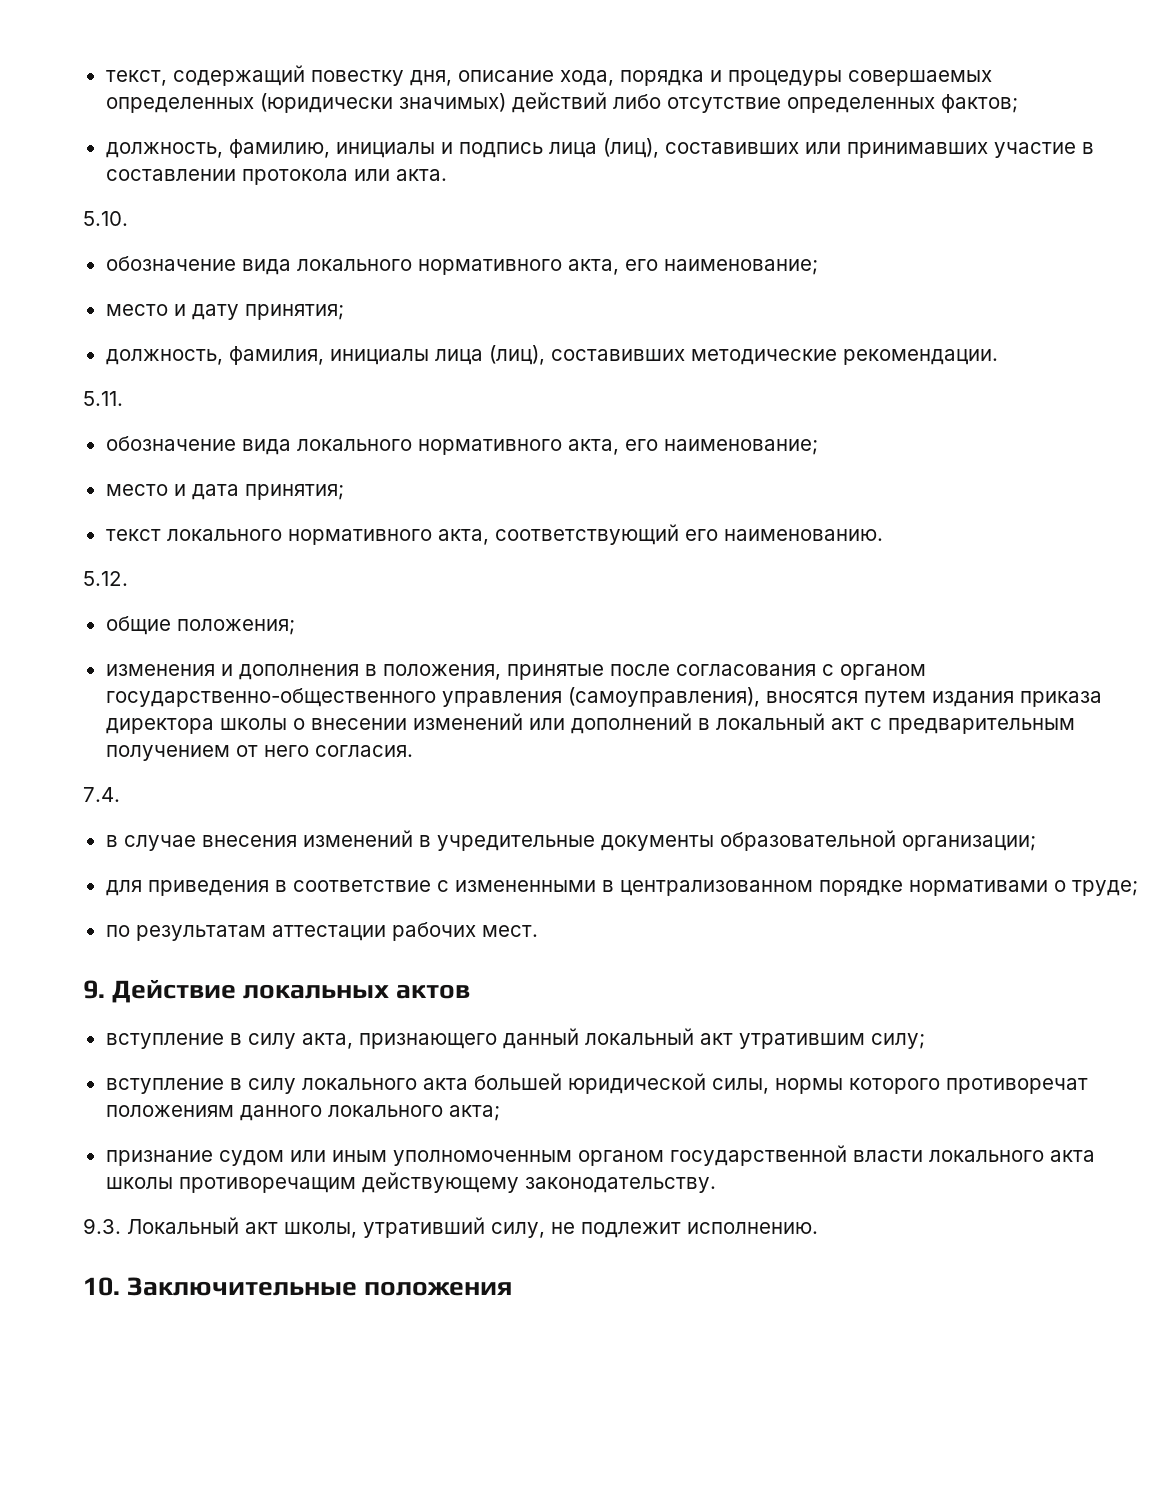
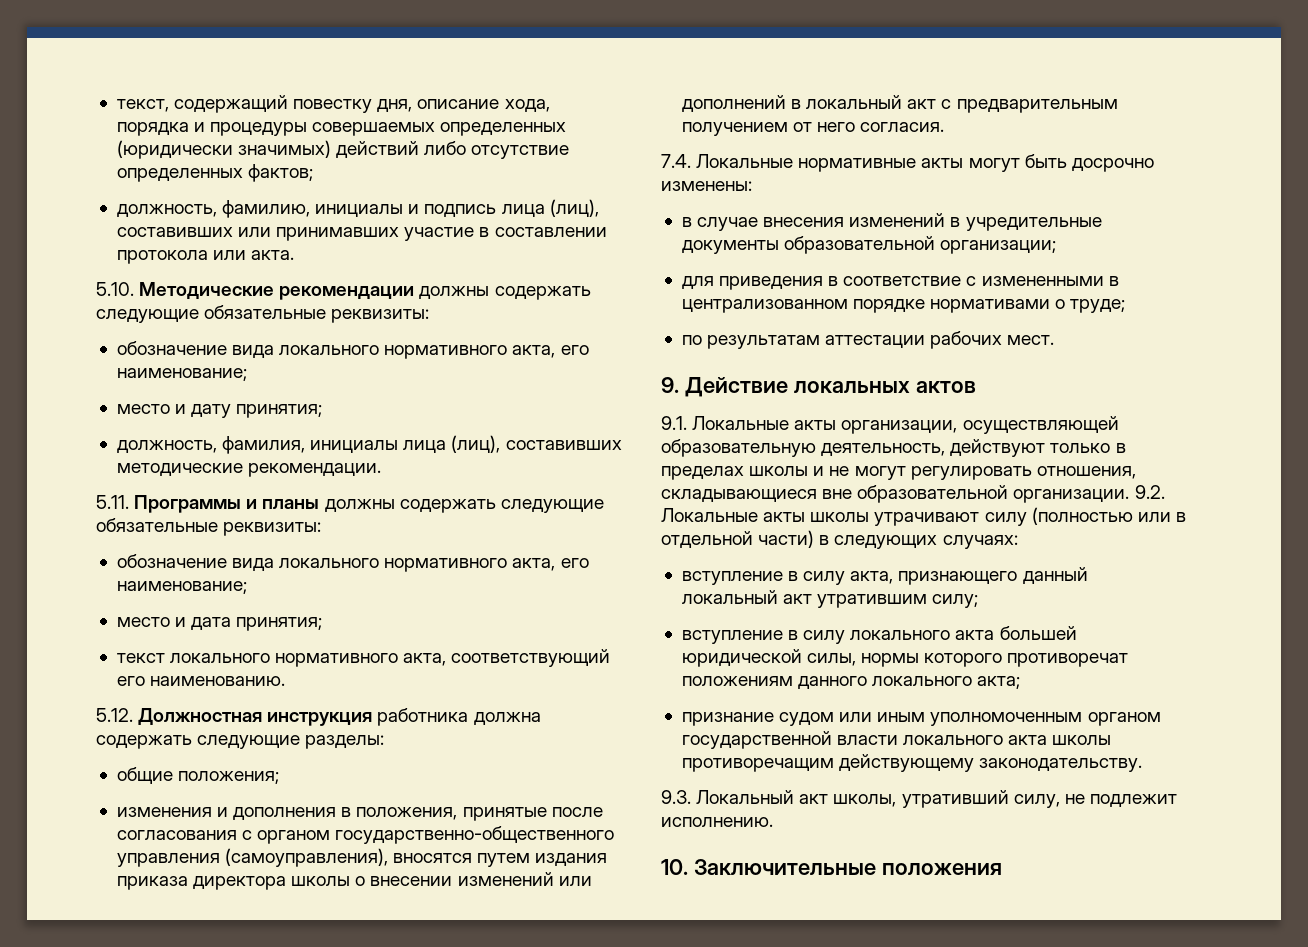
(128, 218) none -> [139,282,591,300] [96,305,430,323] Методические рекомендации должны содержать следующие обязательные реквизиты:
(123, 398) none -> [134,495,604,513] [96,518,322,536] Программы и планы должны содержать следующие обязательные реквизиты:
(128, 578) none -> [138,708,541,726] [96,735,385,749] Должностная инструкция работника должна содержать следующие разделы:
(120, 794) none -> [696,154,1154,172] [661,181,752,191] Локальные нормативные акты могут быть досрочно изменены:
(471, 991) none -> [661,416,1119,434] [661,439,1126,457] [661,466,1136,480] [661,485,1165,503] [661,507,1186,526] [661,530,1018,549] // 9.1. Локальные акты организации, осуществляющей образовательную деятельность, действуют только в пределах школы и не могут регулировать отношения, складывающиеся вне образовательной организации. 9.2. Локальные акты школы утрачивают силу (полностью или в отдельной части) в следующих случаях:

